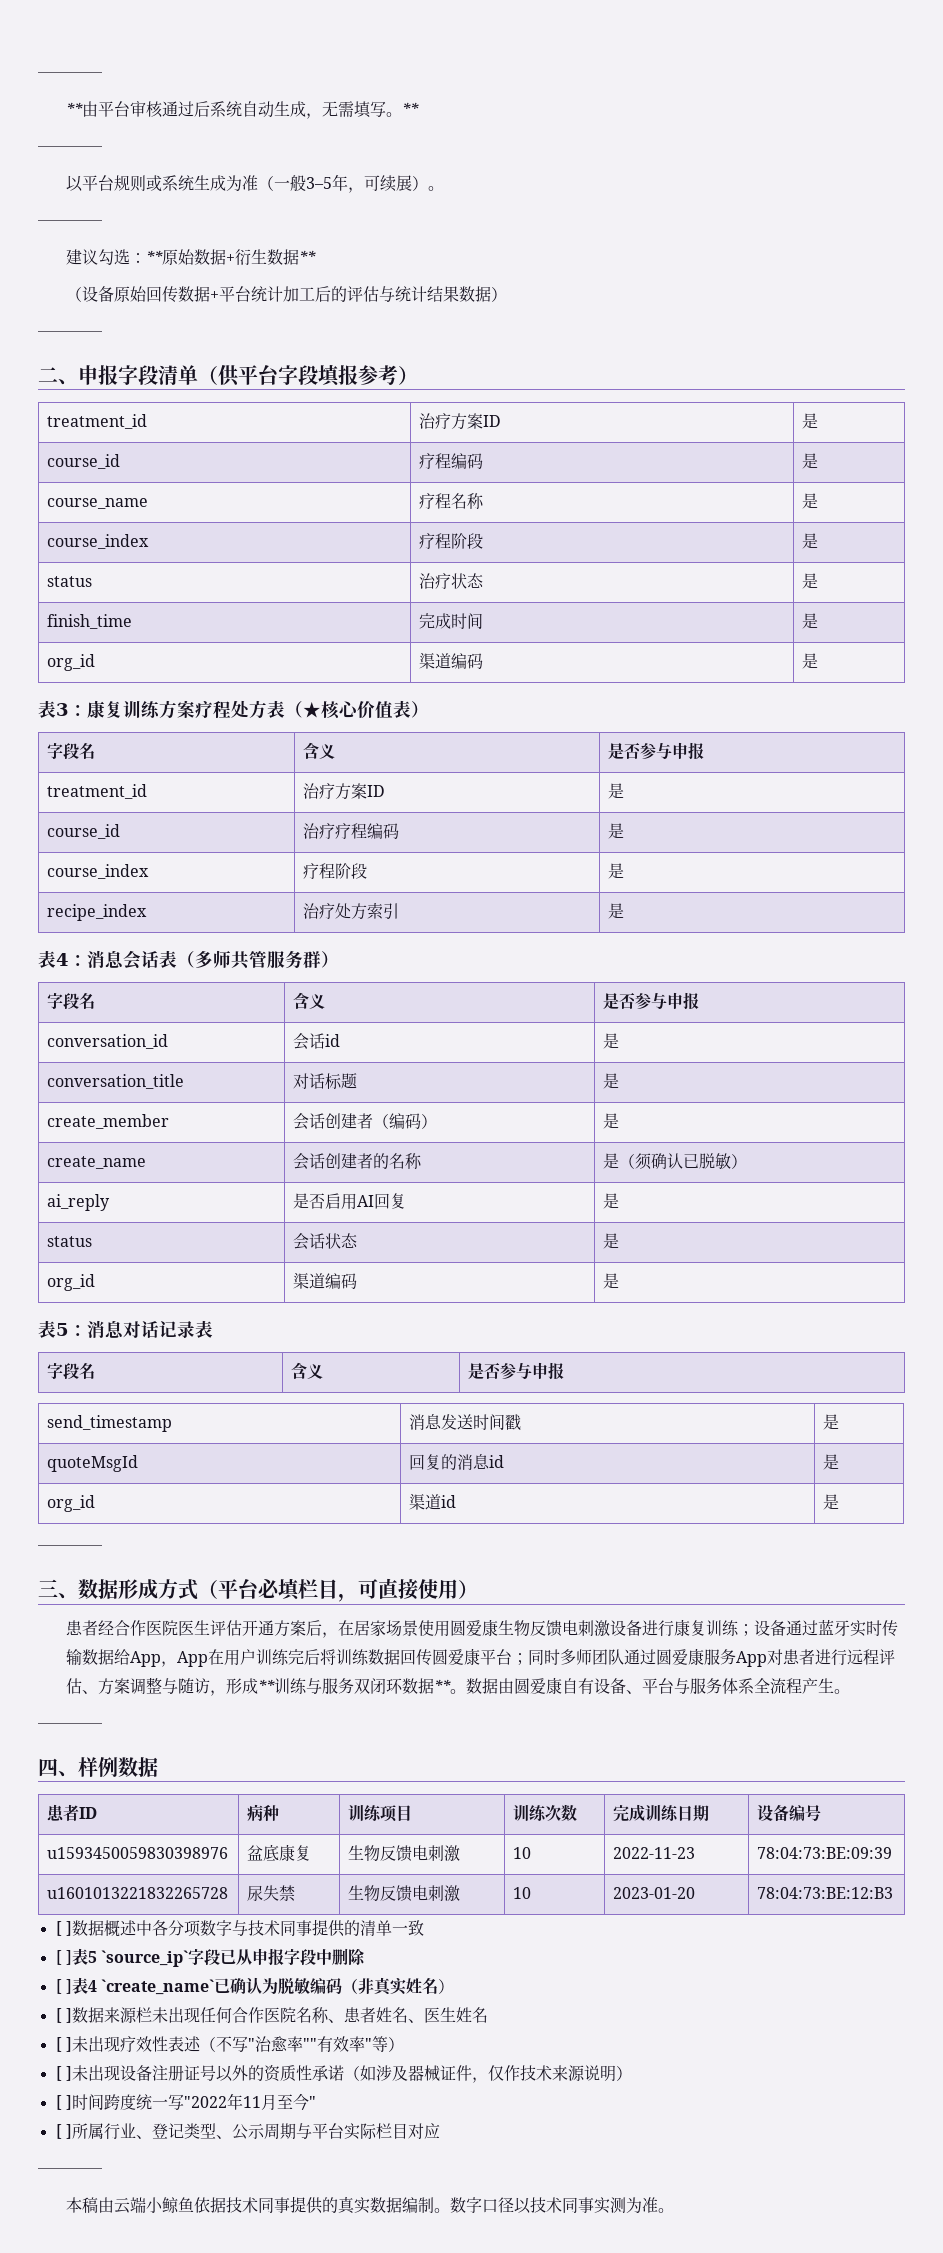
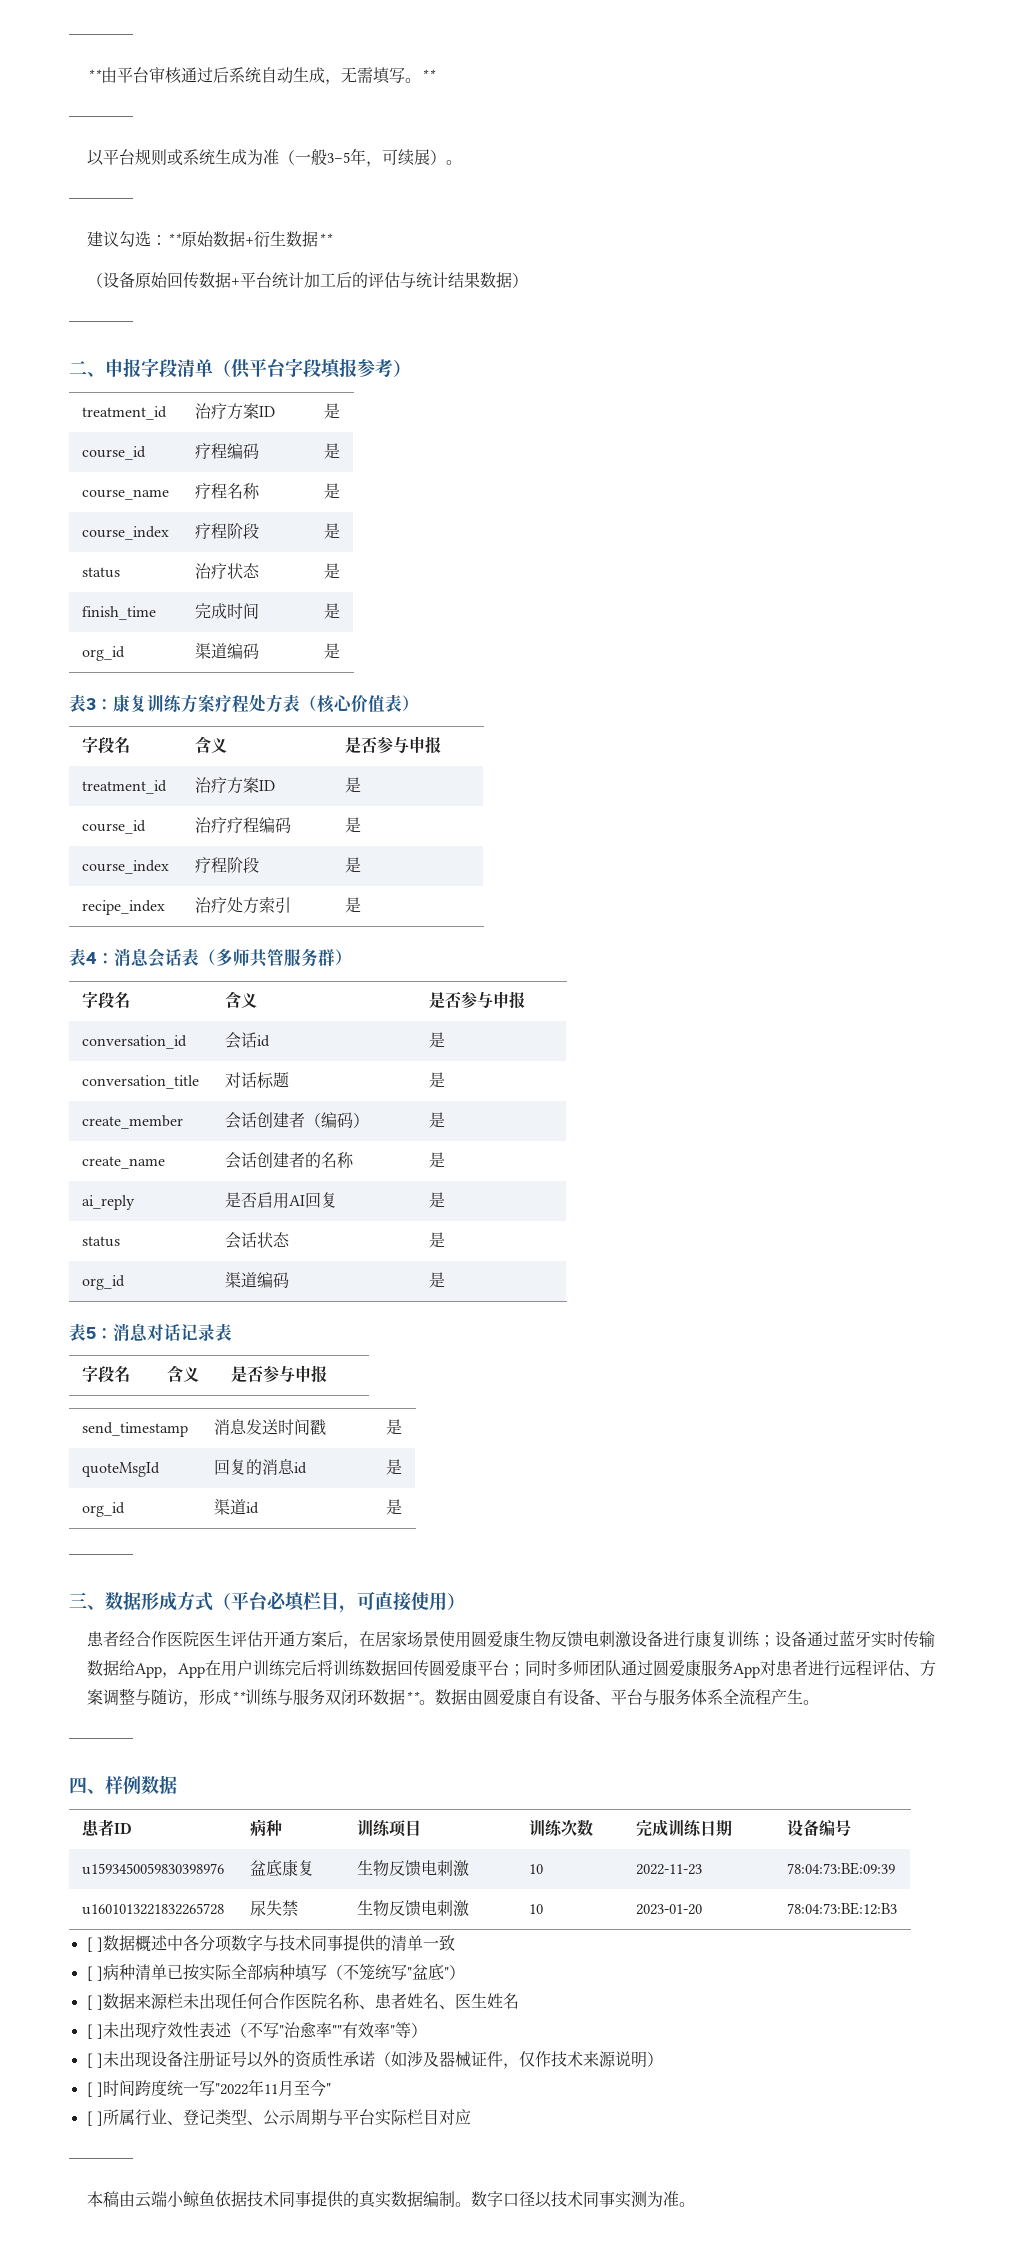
[303,702,321,718] ★ -> (317, 703) none
[619,1153,748,1170] （须确认已脱敏） -> (445, 1160) none
[71,1948,366,1967] [55,1977,439,1996] 表5 `source_ip`字段已从申报字段中删除 // [ ]表4 `create_name`已确认为脱敏编码（非真实姓名 -> [102,1963,449,1981] 病种清单已按实际全部病种填写（不笼统写"盆底"

